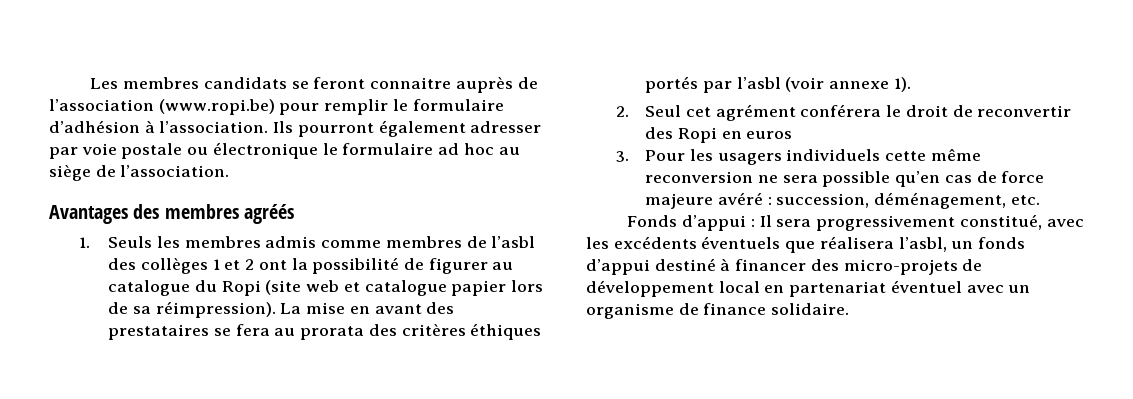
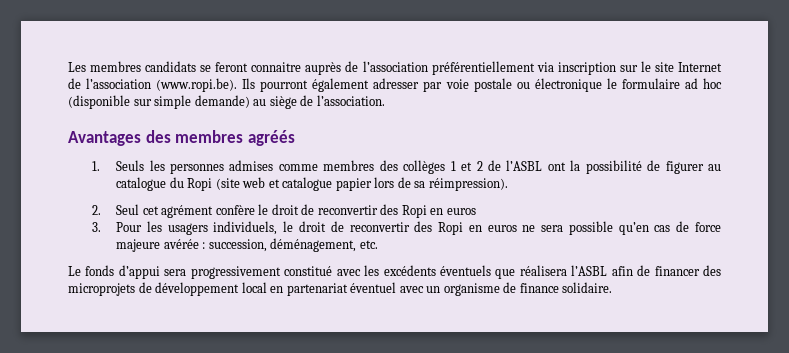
[158,99,504,115] [49,120,269,133] (www.ropi.be) pour remplir le formulaire d’adhésion à l’association. -> [431,61,723,75] [68,78,238,92] préférentiellement via inscription sur le site Internet de l’association (www.ropi.be).
(494, 149) none -> [68,95,250,109] (disponible sur simple demande)
[184,236,536,248] membres admis comme membres de l’asbl -> [170,160,375,174] personnes admises comme membres
(255, 264) none -> [487,160,543,171] de l’ASBL
[280,302,455,314] [108,323,542,340] [645,76,911,93] La mise en avant des prestataires se fera au prorata des critères éthiques portés par l’asbl (voir annexe 1). -> (508, 184) none
[800,104,882,117] conférera -> [215,205,255,215] confère
[786,148,981,161] [645,171,754,183] individuels cette même reconversion -> [213,221,517,235] individuels, le droit de reconvertir des Ropi en euros
[717,192,763,205] avéré -> [163,239,199,249] avérée
[627,215,772,231] Fonds d’appui : Il -> [68,265,160,279] Le fonds d’appui
[959,214,1042,230] constitué, -> [284,266,333,276] constitué
[898,237,1026,252] [586,258,731,275] l’asbl, un fonds d’appui destiné à -> [571,265,651,276] l’ASBL afin de
[843,259,958,275] micro-projets -> [68,283,135,296] microprojets

